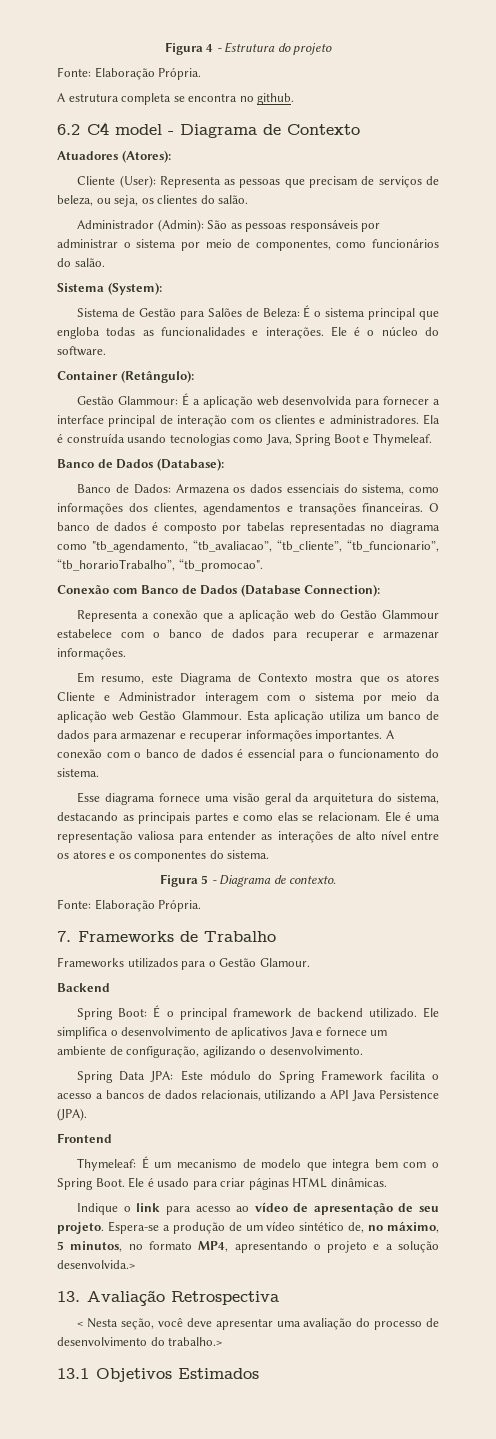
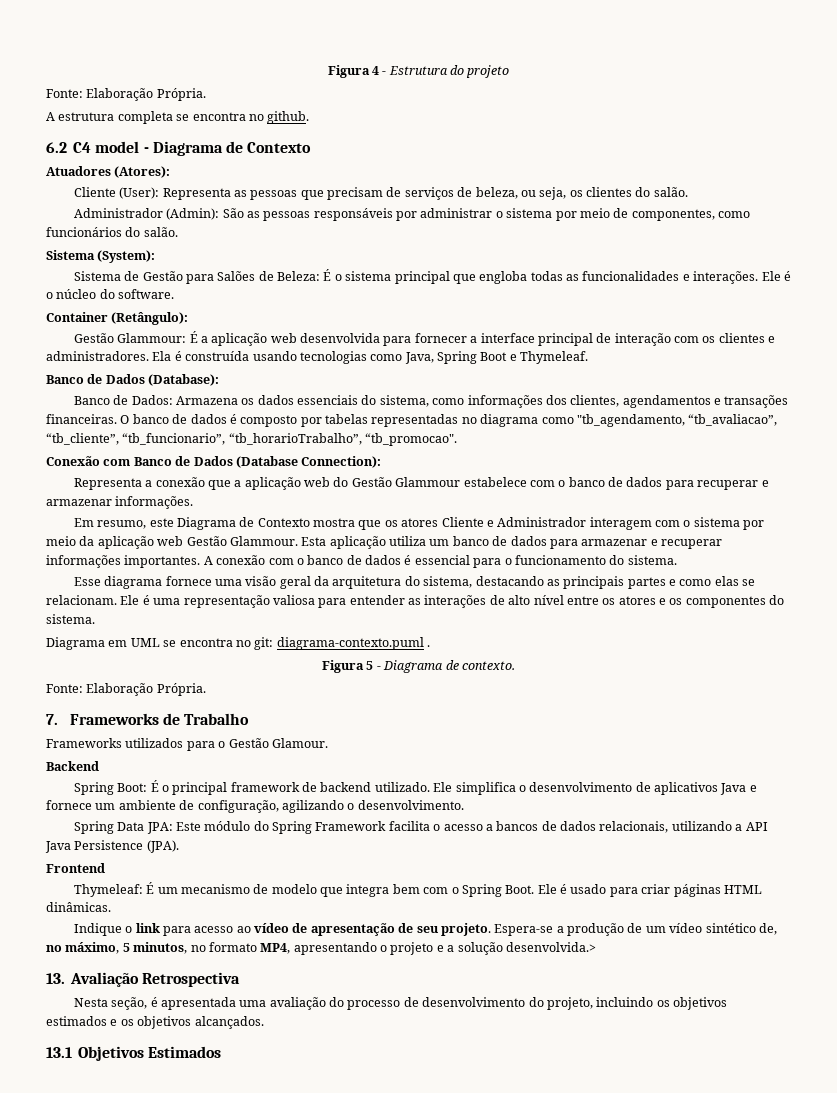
(270, 854) none -> [46,637,430,650] // Diagrama em UML se encontra no git: diagrama-contexto.puml .
[77,1321,84,1327] < -> (241, 979) none
[157,1318,273,1330] você deve apresentar -> [150,997,236,1010] é apresentada
[168,1337,223,1346] trabalho.> -> [546,997,728,1010] [46,1016,264,1029] projeto, incluindo os objetivos estimados e os objetivos alcançados.

